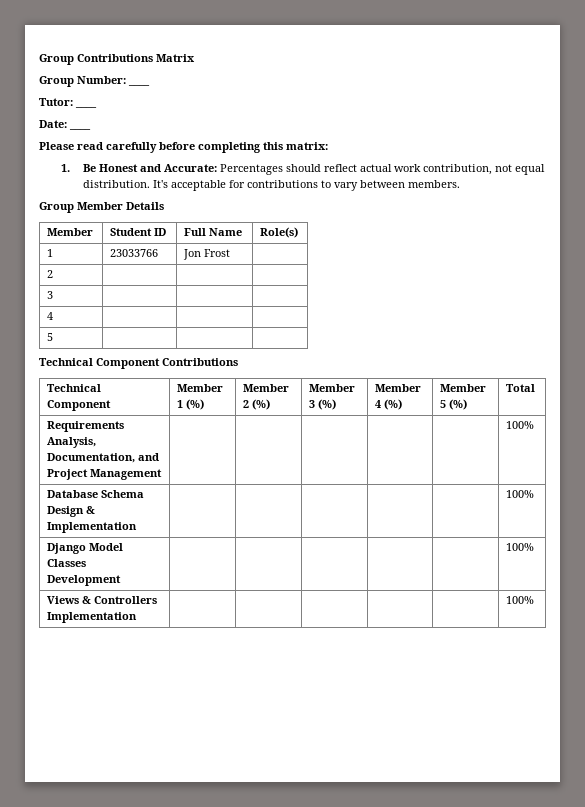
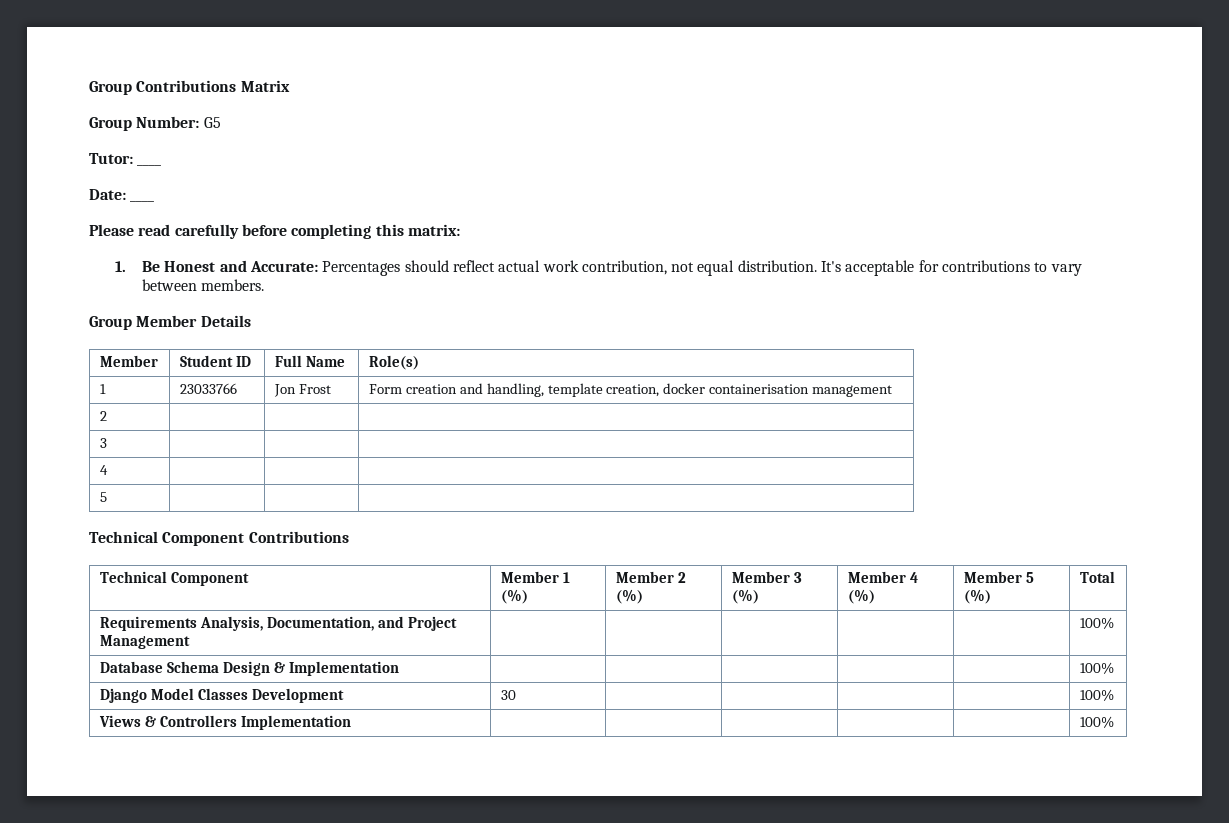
[128,84,150,86] ____ -> [203,117,221,128] G5
(231, 253) none -> [368,383,893,397] Form creation and handling, template creation, docker containerisation management
(122, 580) none -> [500,690,516,700] 30

